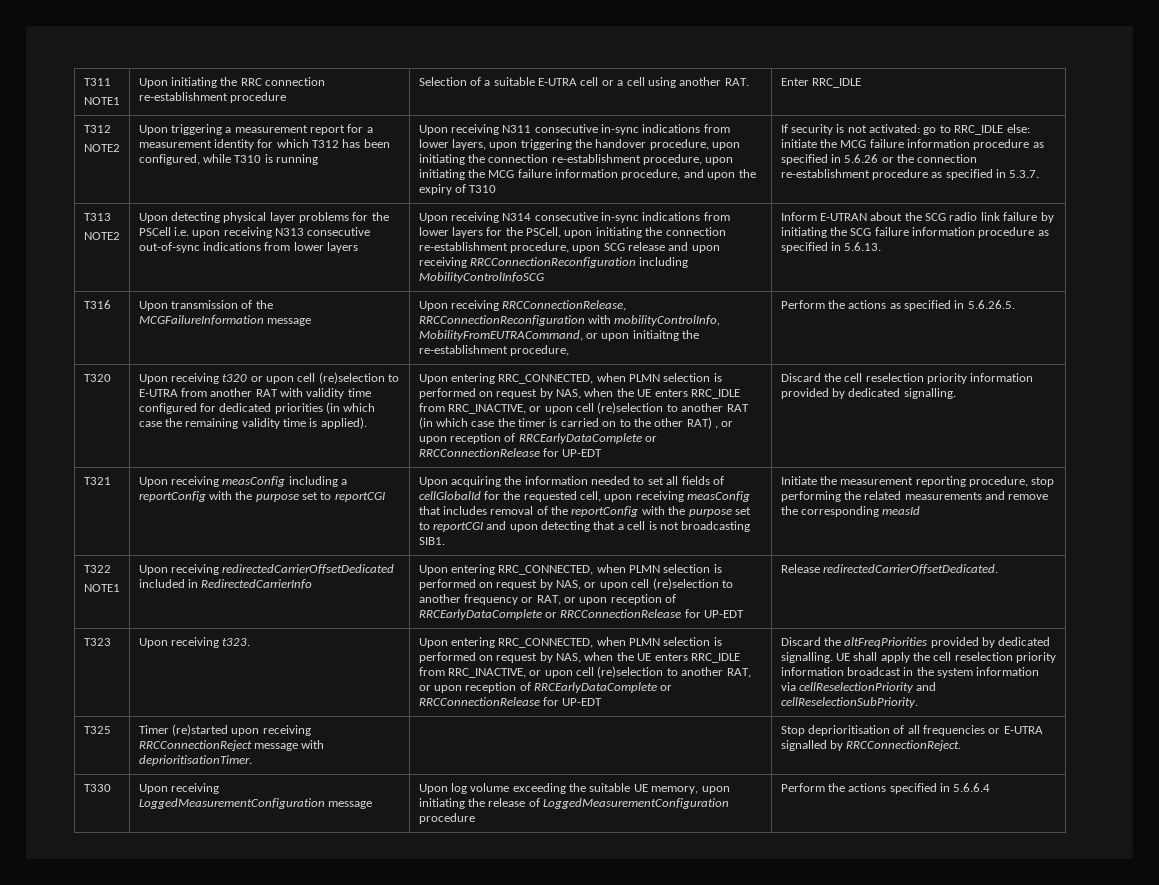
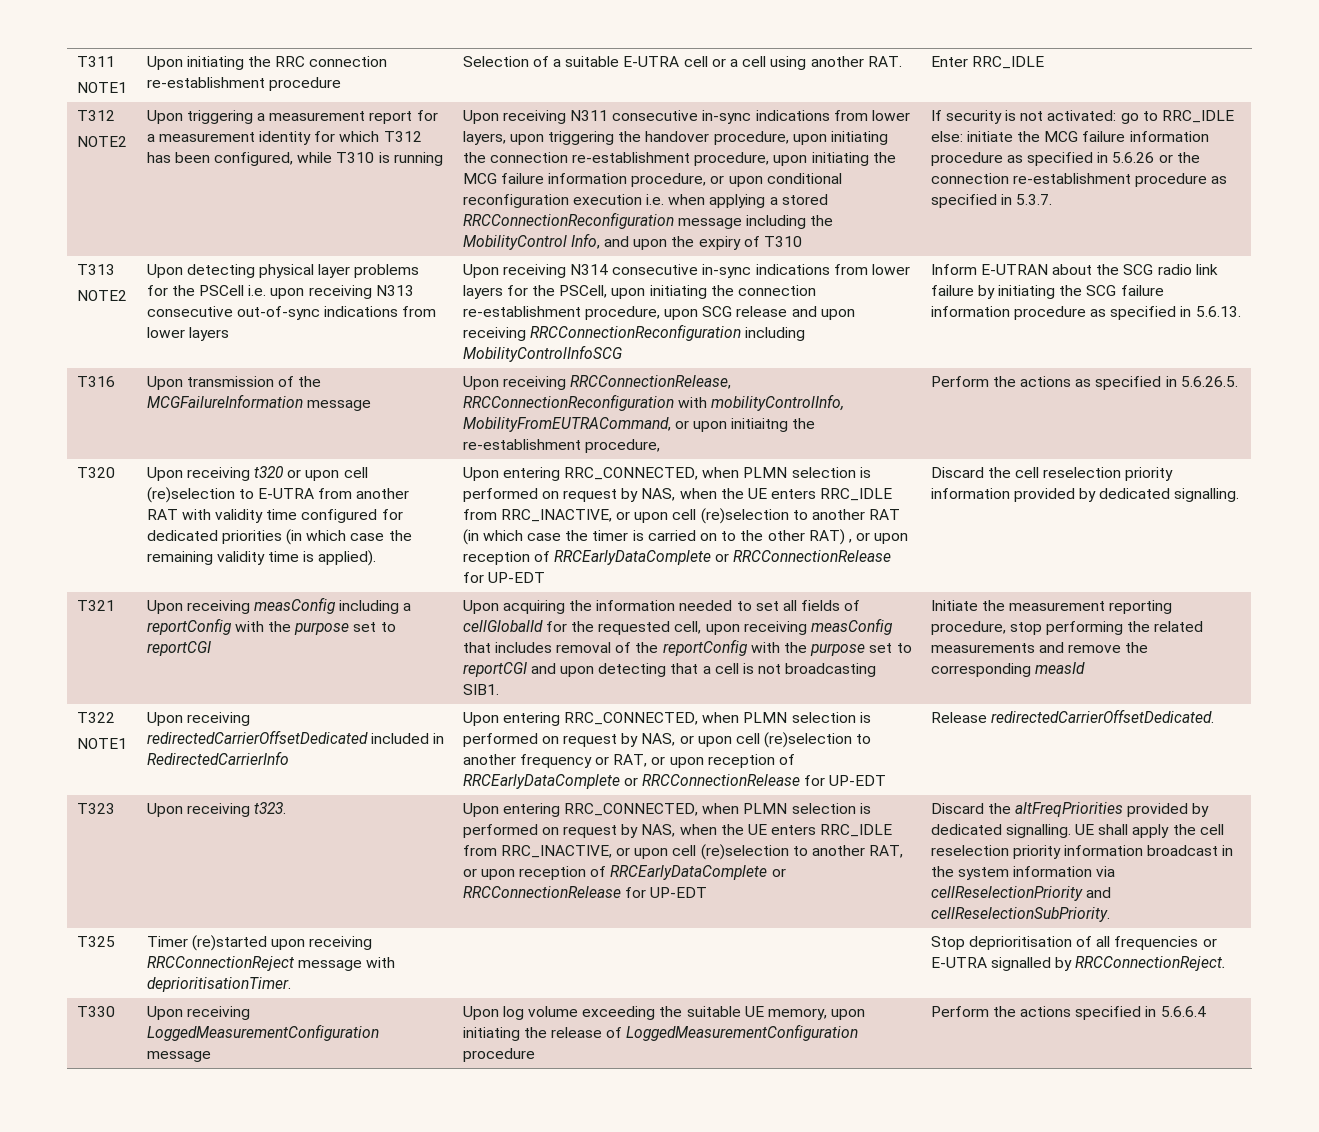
(681, 174) none -> [710,173,842,187] [462,194,828,208] [462,212,834,229] [462,233,600,250] or upon conditional reconfiguration execution i.e. when applying a stored RRCConnectionReconfiguration message including the MobilityControl Info,

